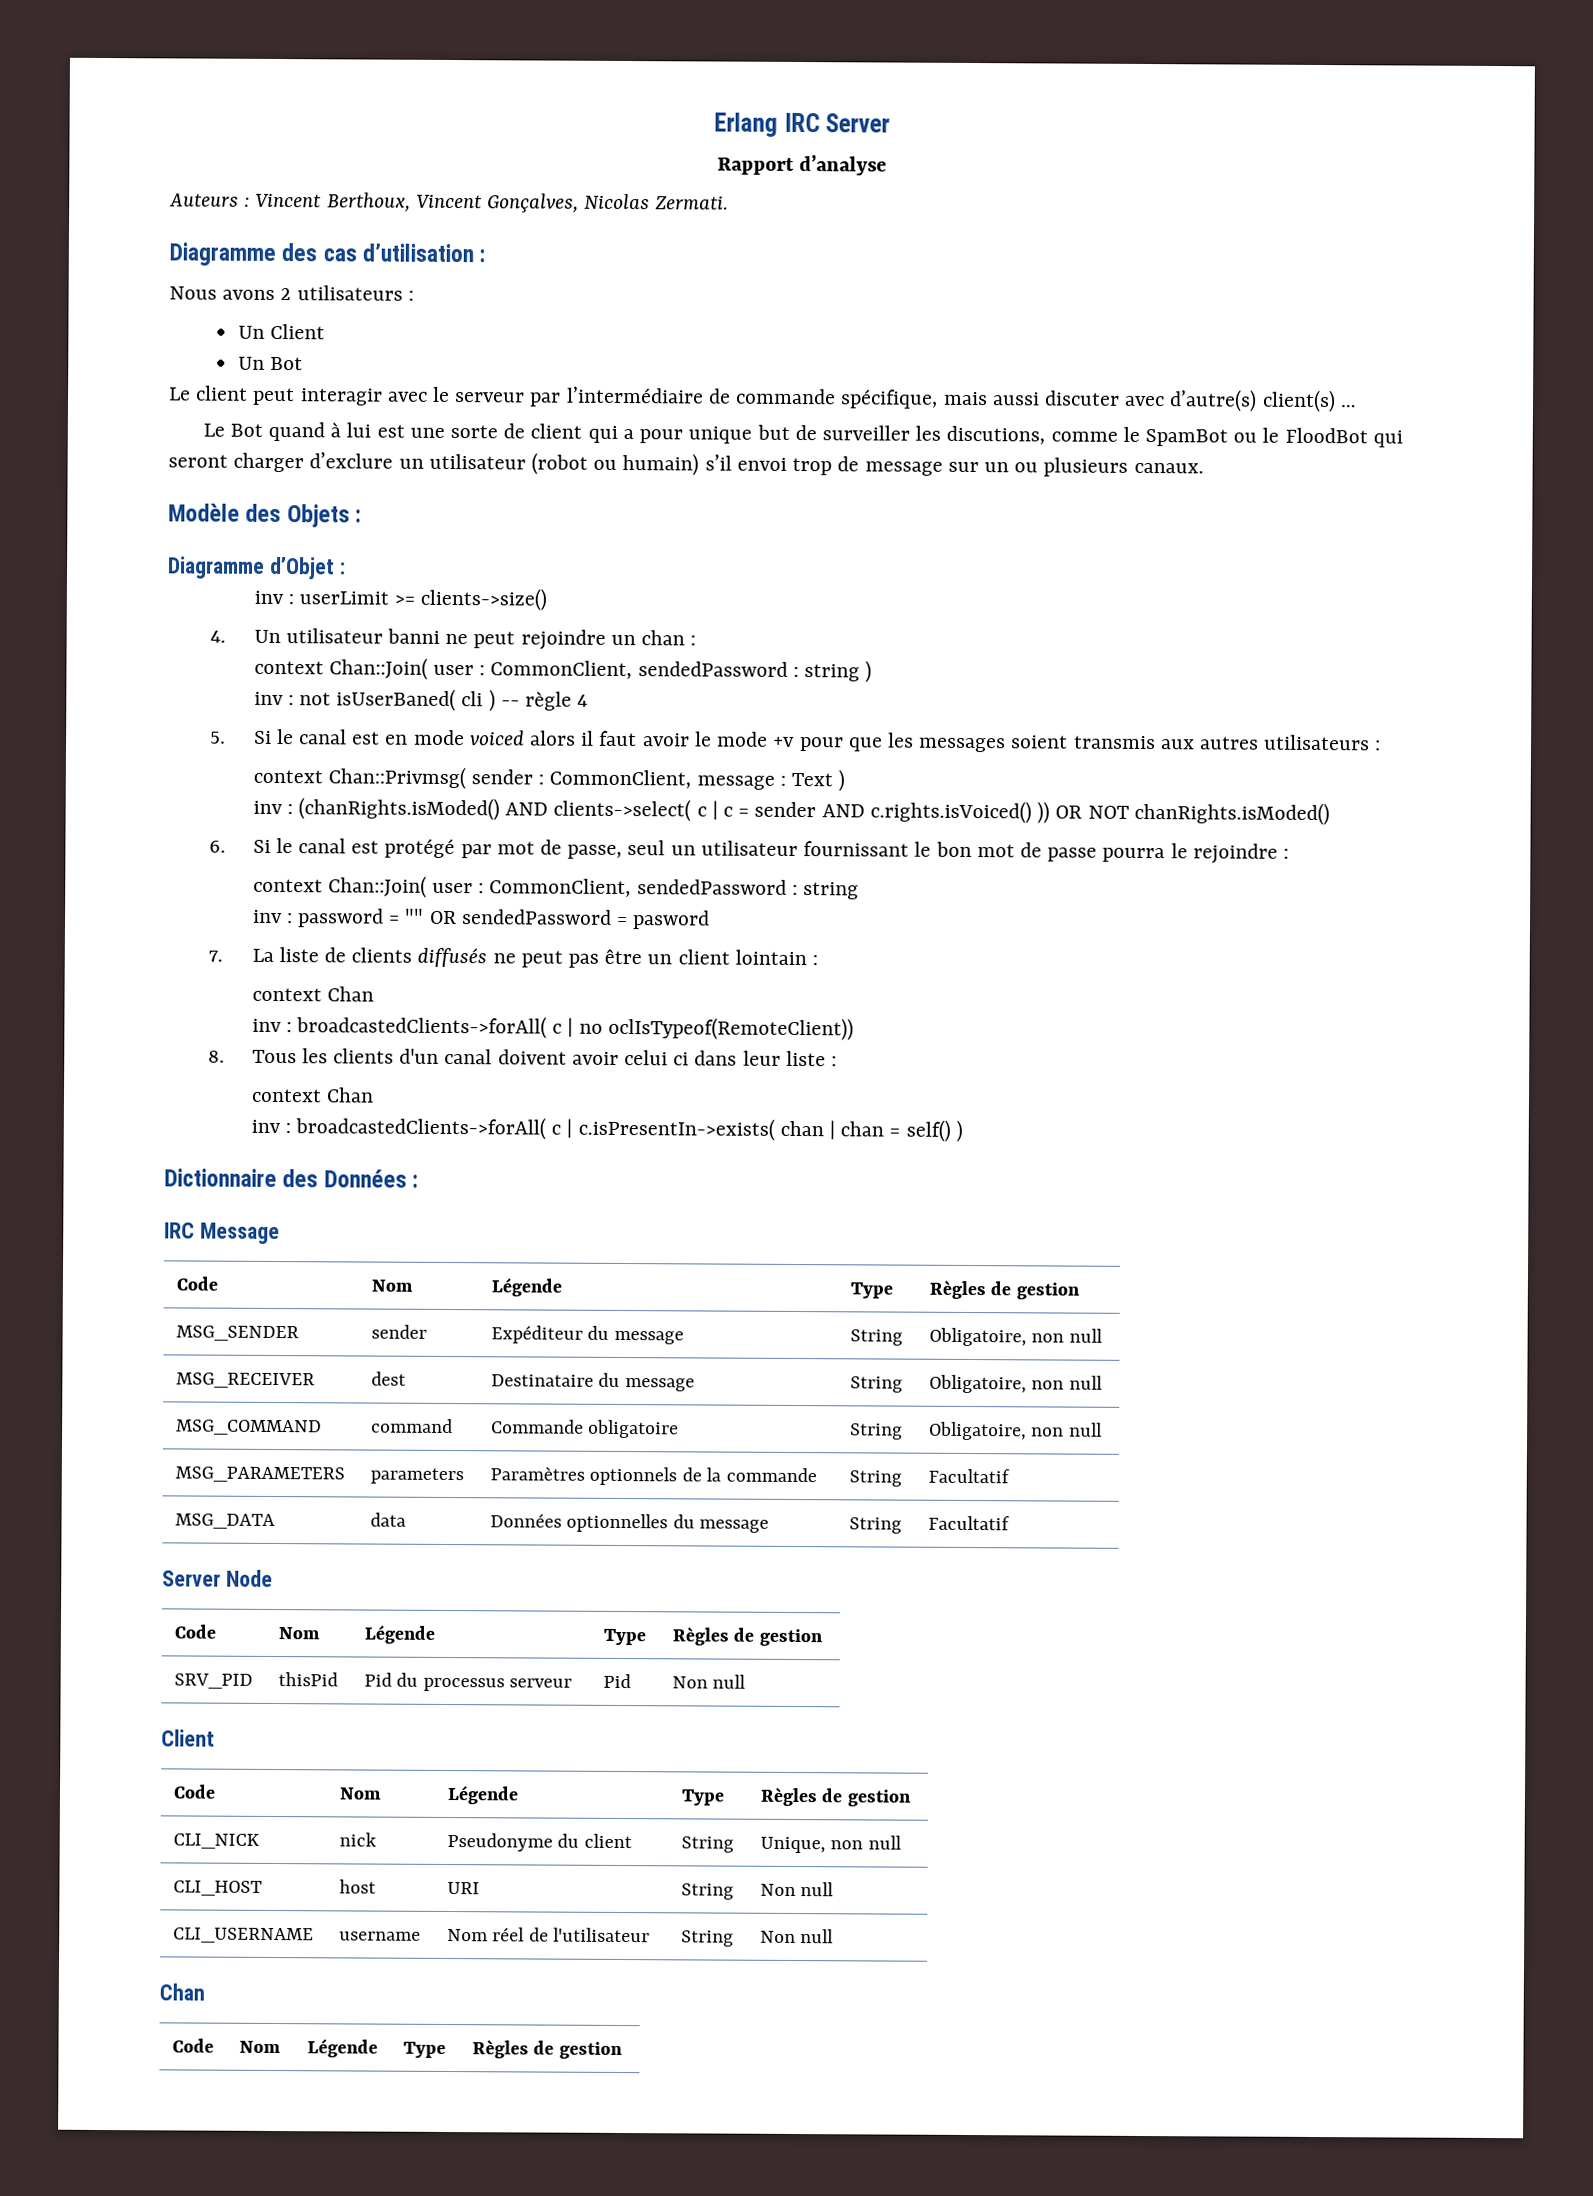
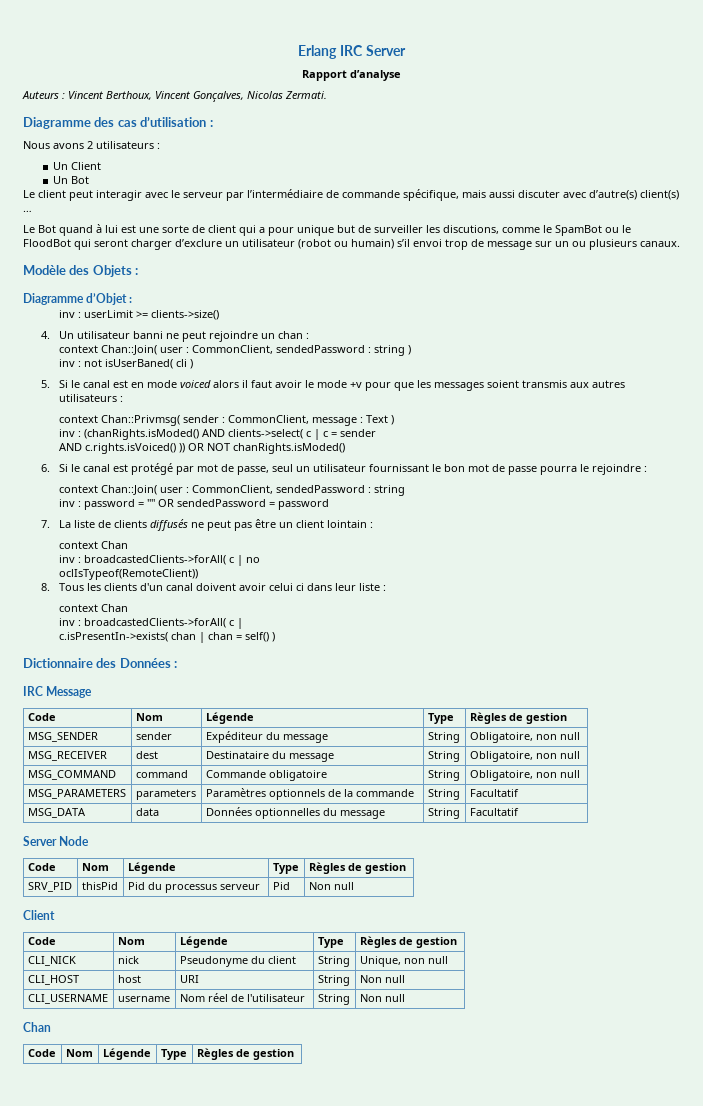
[500,691,589,711] -- règle 4 -> (193, 364) none
(817, 809) none -> (376, 433) //
[632,910,711,930] pasword -> [277,499,329,510] password
(603, 1028) none -> (260, 560) //
(573, 1128) none -> (243, 623) //

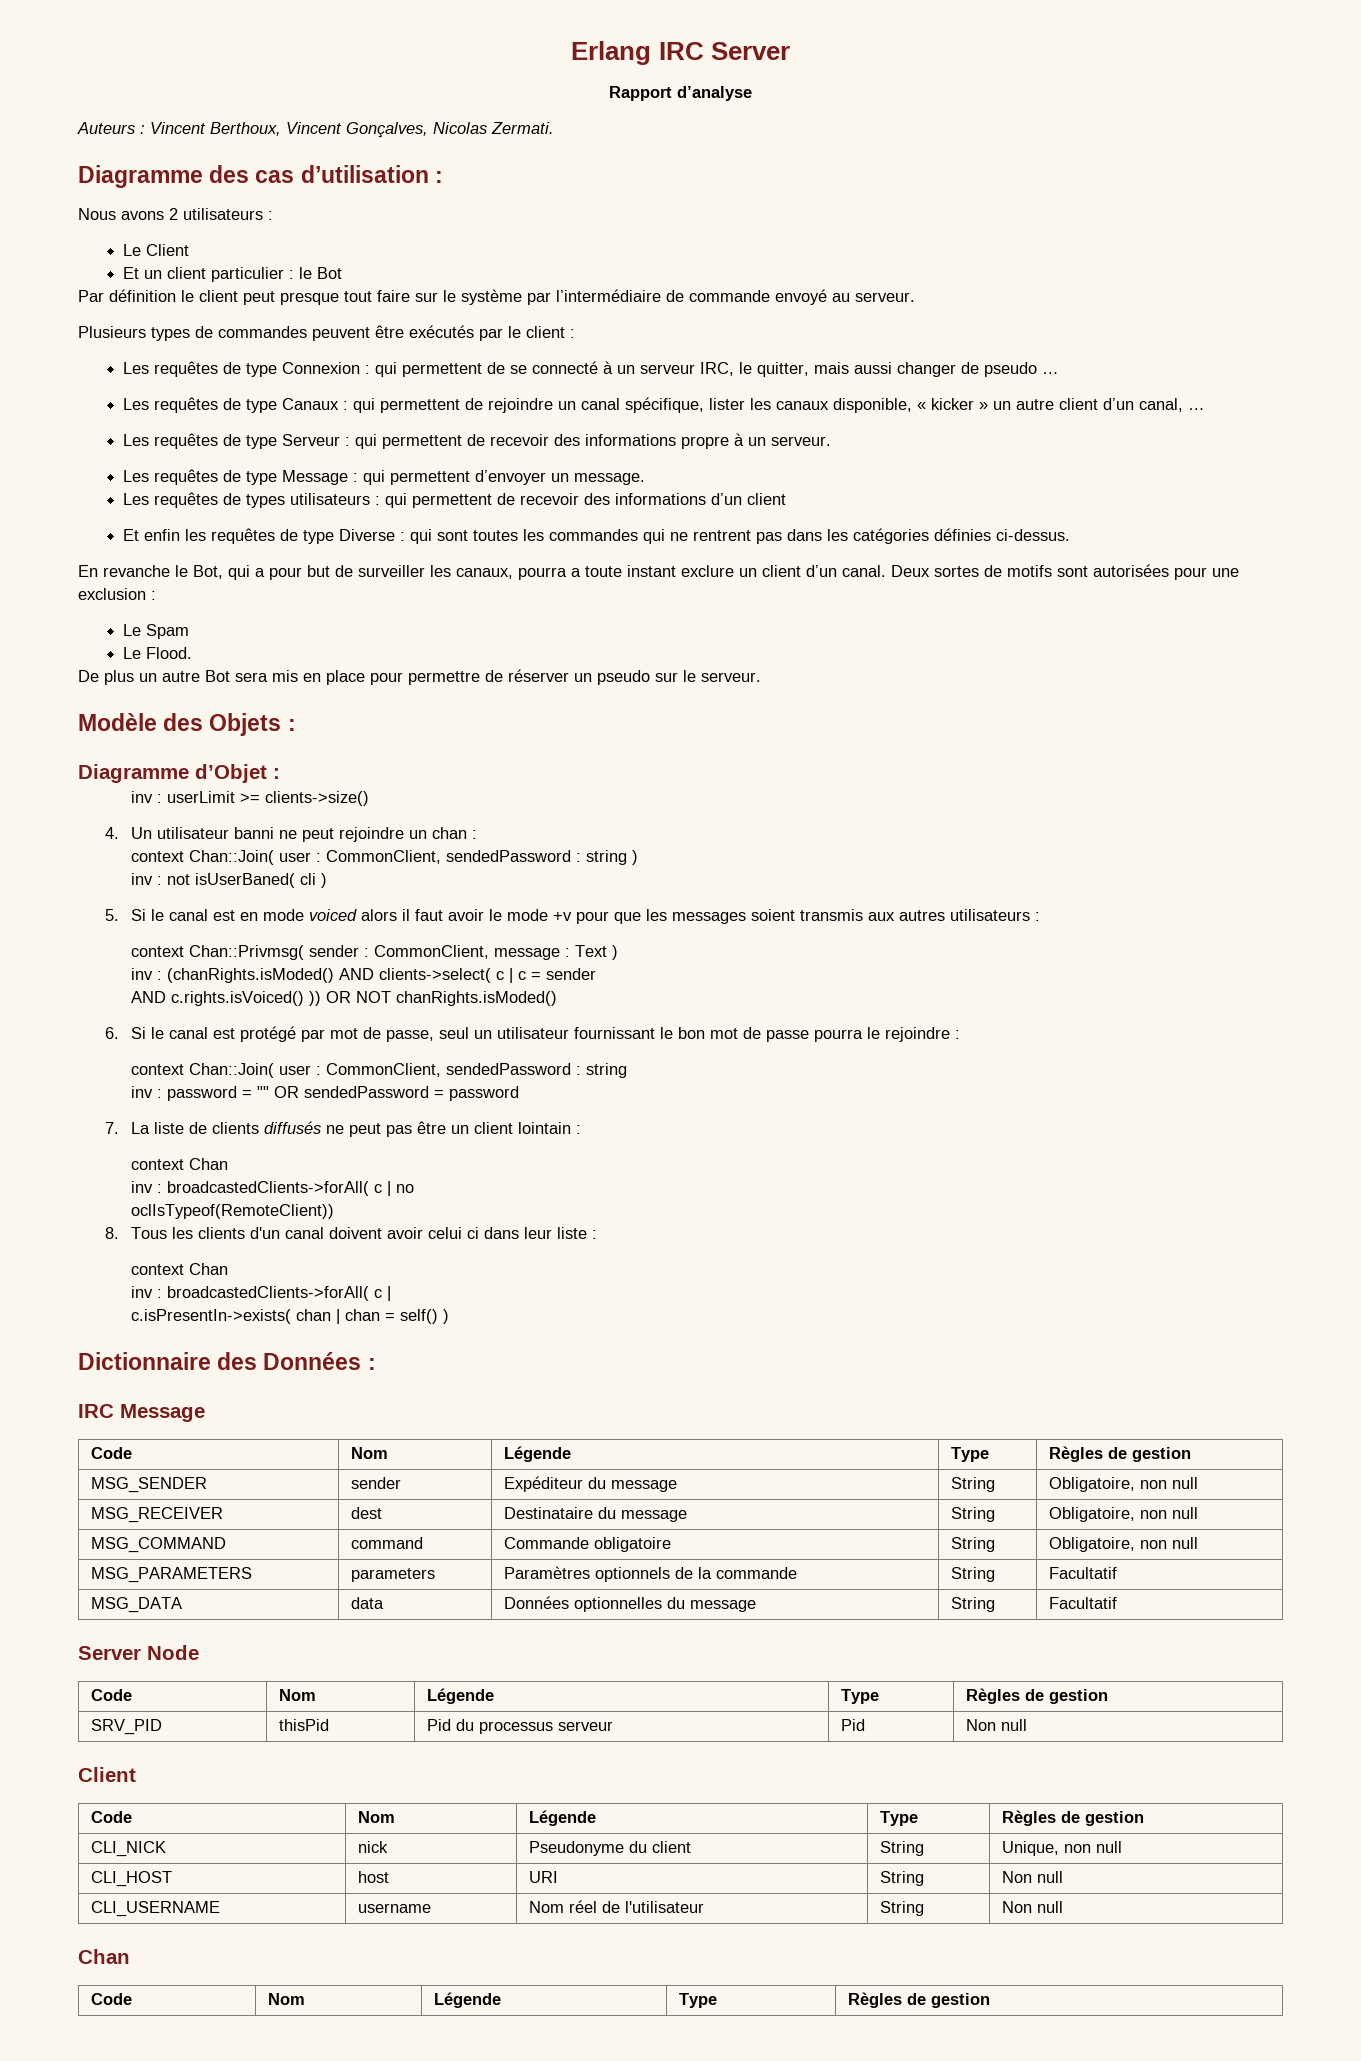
[53,162,102,170] [53,176,90,184] [23,189,679,201] [23,210,32,212] [23,224,236,236] Un Client // Un Bot // Le client peut interagir avec le serveur par l’intermédiaire de commande spécifique, mais aussi discuter avec d’autre(s) client(s) … // Le Bot quand à lui est une sorte de client -> [122,244,189,256] [122,267,342,282] [78,289,915,305] [78,325,575,341] [122,361,1059,377] [122,397,1205,413] [122,433,831,449] [122,469,645,485] [122,492,786,508] [122,528,1070,544] [78,565,223,579] Le Client // Et un client particulier : le Bot // Par définition le client peut presque tout faire sur le système par l’intermédiaire de commande envoyé au serveur. // Plusieurs types de commandes peuvent être exécutés par le client : // Les requêtes de type Connexion : qui permettent de se connecté à un serveur IRC, le quitter, mais aussi changer de pseudo … // Les requêtes de type Canaux : qui permettent de rejoindre un canal spécifique, lister les canaux disponible, « kicker » un autre client d’un canal, … // Les requêtes de type Serveur : qui permettent de recevoir des informations propre à un serveur. // Les requêtes de type Message : qui permettent d’envoyer un message. // Les requêtes de types utilisateurs : qui permettent de recevoir des informations d’un client // Et enfin les requêtes de type Diverse : qui sont toutes les commandes qui ne rentrent pas dans les catégories définies ci-dessus. // En revanche le Bot,
[297,225,334,236] unique -> (302, 573) none
[443,225,631,236] [23,239,680,250] discutions, comme le SpamBot ou le FloodBot qui seront charger d’exclure un utilisateur (robot ou humain) s’il envoi trop de message sur un ou plusieurs canaux. -> [456,564,1239,580] [78,588,156,600] [122,624,189,639] [122,647,192,659] [78,669,761,685] canaux, pourra a toute instant exclure un client d’un canal. Deux sortes de motifs sont autorisées pour une exclusion : // Le Spam // Le Flood. // De plus un autre Bot sera mis en place pour permettre de réserver un pseudo sur le serveur.

